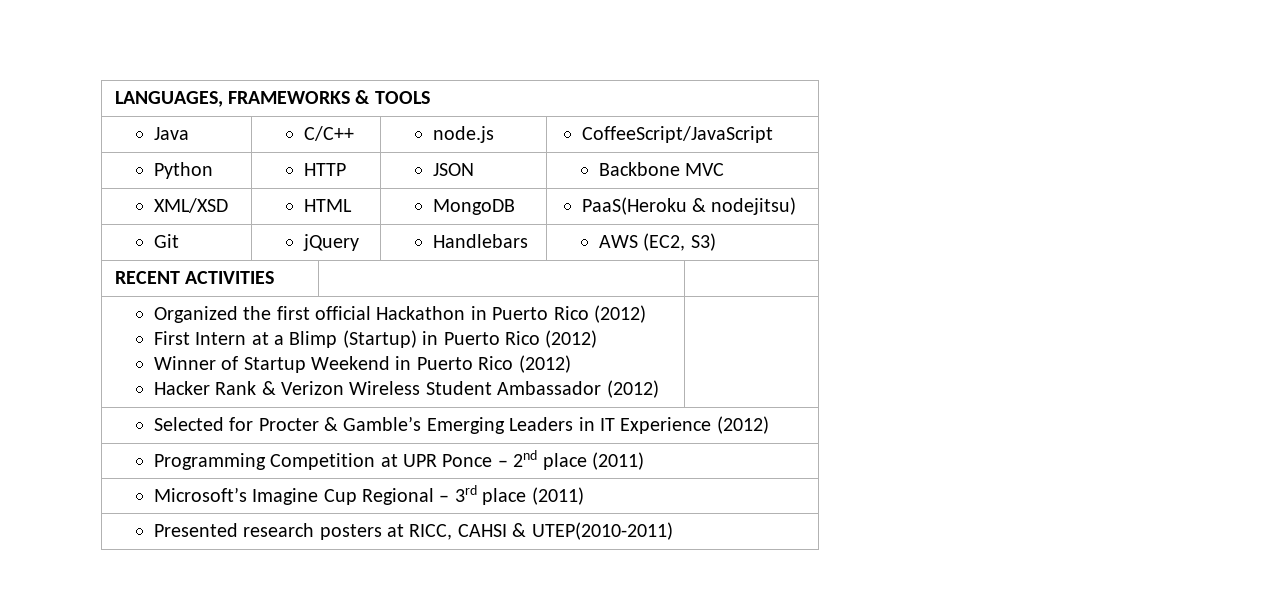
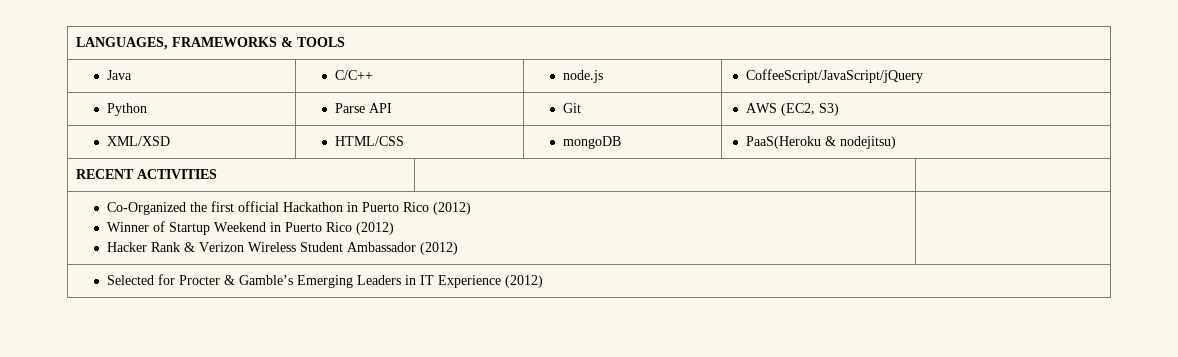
[581,126,773,143] CoffeeScript/JavaScript -> [745,69,923,83] CoffeeScript/JavaScript/jQuery
[303,163,346,176] [432,163,474,176] [598,162,725,176] HTTP | JSON | Backbone MVC -> [334,103,392,113] [562,103,581,113] [745,103,839,116] Parse API | Git | AWS (EC2, S3)
[303,199,352,212] [432,199,515,215] HTML | MongoDB -> [334,136,404,146] [562,136,621,149] HTML/CSS | mongoDB
[153,234,179,248] [302,234,359,251] [432,234,528,248] [598,233,716,251] // Git | jQuery | Handlebars | AWS (EC2, S3) -> (896, 142) none
[153,306,238,323] Organized -> [106,202,186,215] Co-Organized
[153,330,598,348] // First Intern at a Blimp (Startup) in Puerto Rico (2012) -> (471, 208) none
[153,450,645,470] [153,485,584,505] [153,522,673,540] // Programming Competition at UPR Ponce – 2nd place (2011) // Microsoft’s Imagine Cup Regional – 3rd place (2011) // Presented research posters at RICC, CAHSI & UTEP(2010-2011) -> (543, 281) none

